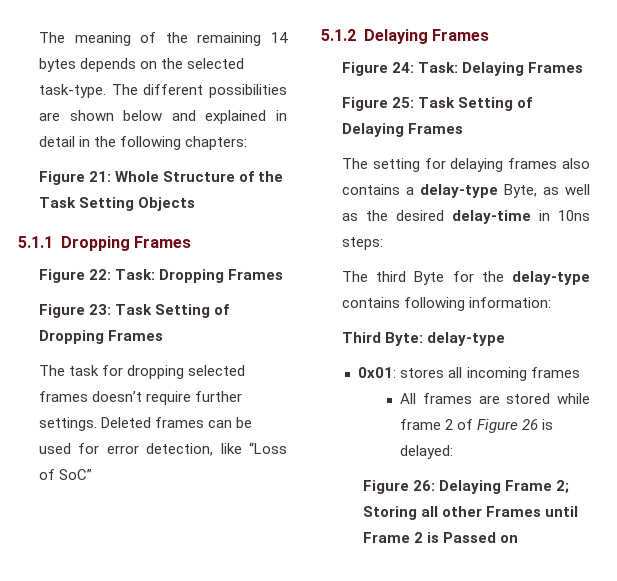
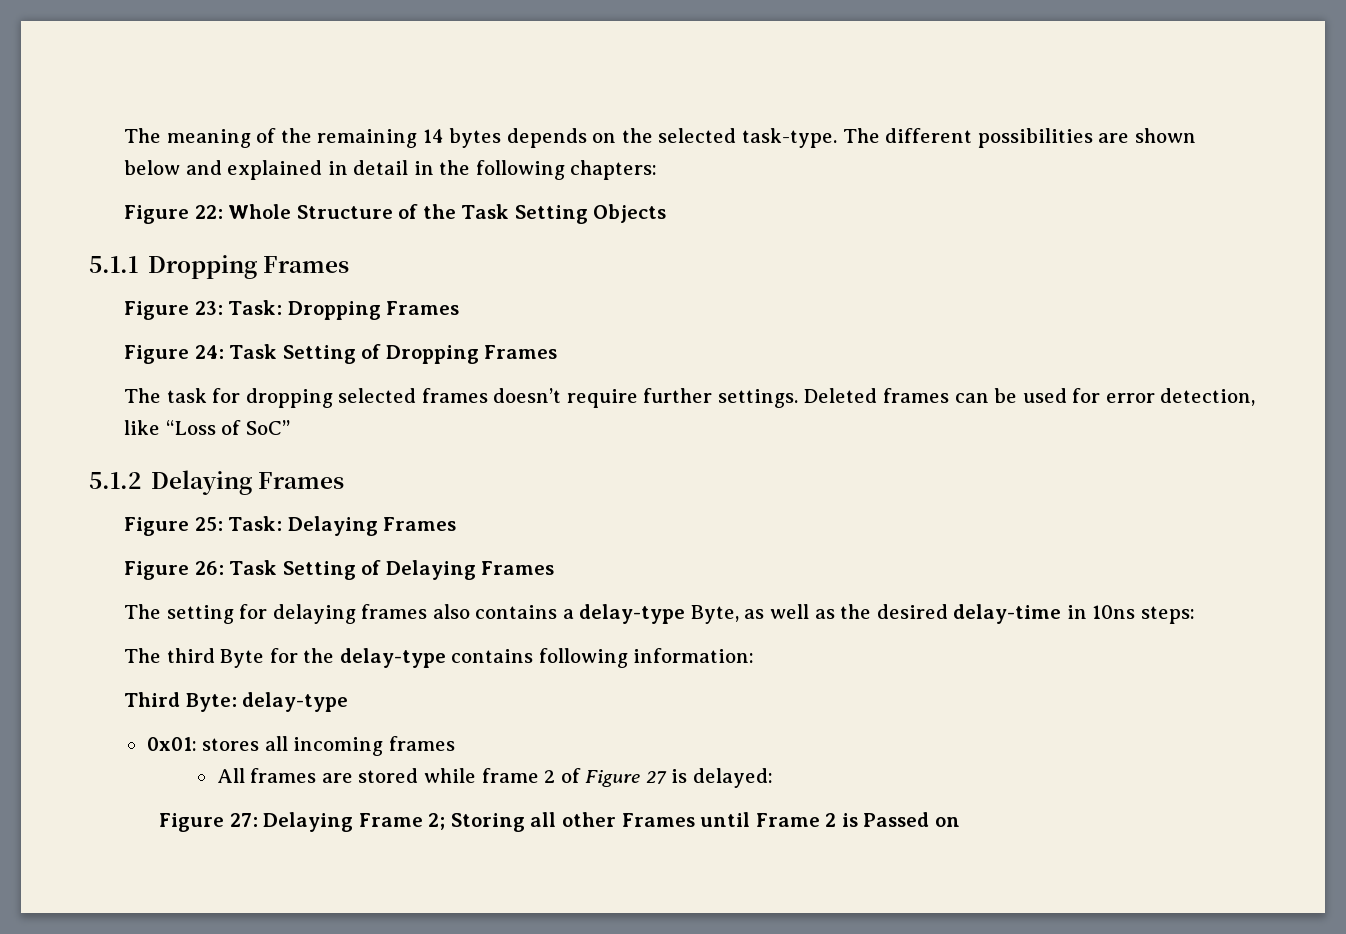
[88,171,111,182] 21: -> [194,205,223,219] 22:
[88,269,111,280] 22: -> [194,301,223,315] 23:
[88,304,111,315] 23: -> [194,345,224,359] 24:
[391,62,414,73] 24: -> [194,517,223,531] 25:
[391,97,414,108] 25: -> [194,561,224,575] 26:
[522,419,539,430] 26 -> [645,771,667,784] 27
[412,480,435,491] 26: -> [229,813,258,827] 27:

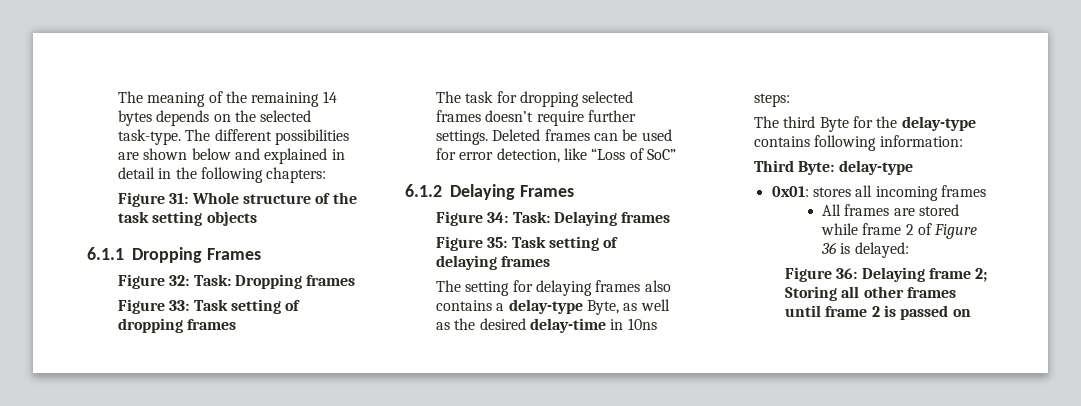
[194,204,667,224] [89,255,350,279] [124,301,223,320] 22: Whole Structure of the Task Setting Objects // 5.1.1 Dropping Frames // Figure 23: -> [169,192,357,204] [118,211,257,226] [87,247,261,263] [118,274,190,289] 31: Whole structure of the task setting objects // 6.1.1 Dropping Frames // Figure 32:
[386,301,460,315] [124,344,558,364] Frames // Figure 24: Task Setting of Dropping Frames -> [306,275,356,286] [118,299,301,314] [118,318,237,333] frames // Figure 33: Task setting of dropping frames
[89,470,345,495] [124,517,223,536] 5.1.2 Delaying Frames // Figure 25: -> [405,184,574,200] [436,211,509,226] 6.1.2 Delaying Frames // Figure 34:
[383,517,457,531] [124,560,555,580] Frames // Figure 26: Task Setting of Delaying Frames -> [621,212,671,223] [436,236,619,251] [436,255,551,270] frames // Figure 35: Task setting of delaying frames
[645,771,667,784] 27 -> [820,242,837,254] 36
[229,812,423,832] 27: Delaying Frame -> [836,267,971,282] 36: Delaying frame
[621,812,820,827] Frames until Frame -> [906,287,956,298] [785,305,868,317] frames until frame
[863,812,930,827] Passed -> [900,305,949,320] passed

